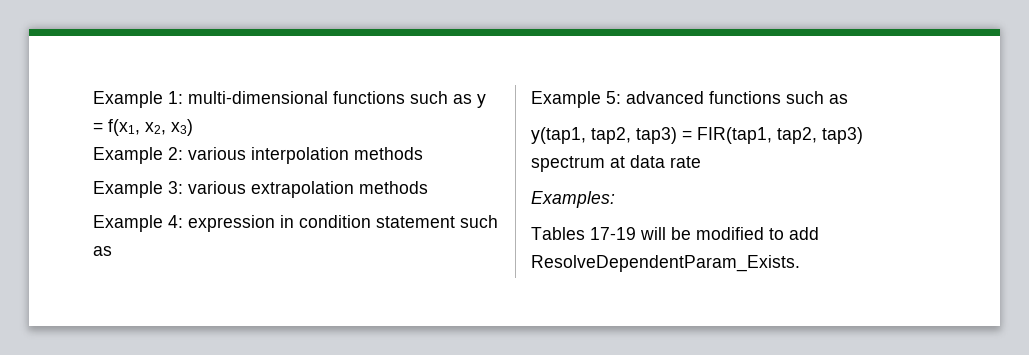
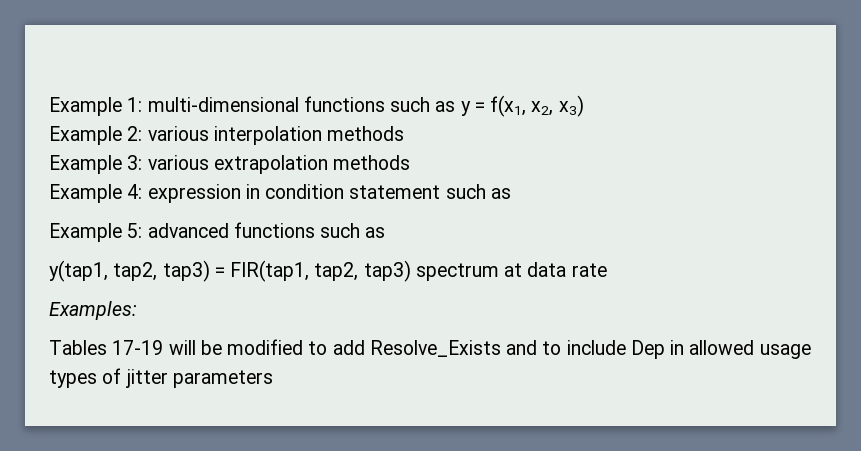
[531,255,800,272] ResolveDependentParam_Exists. -> [369,340,811,359] [49,368,273,388] Resolve_Exists and to include Dep in allowed usage types of jitter parameters

